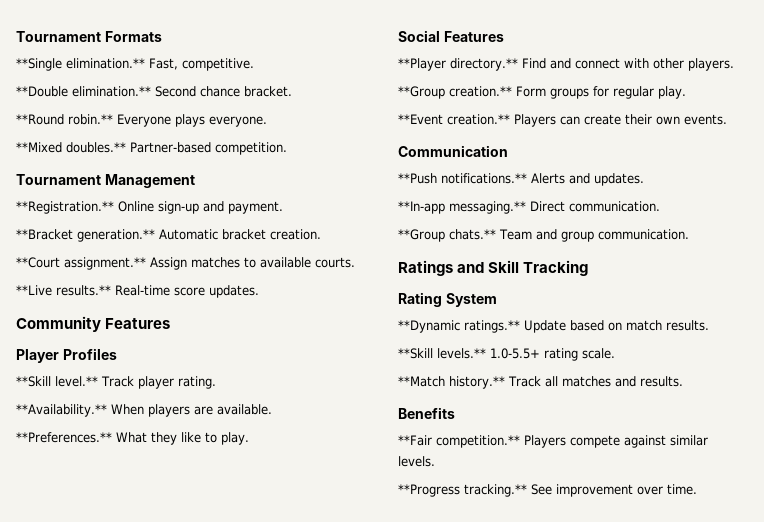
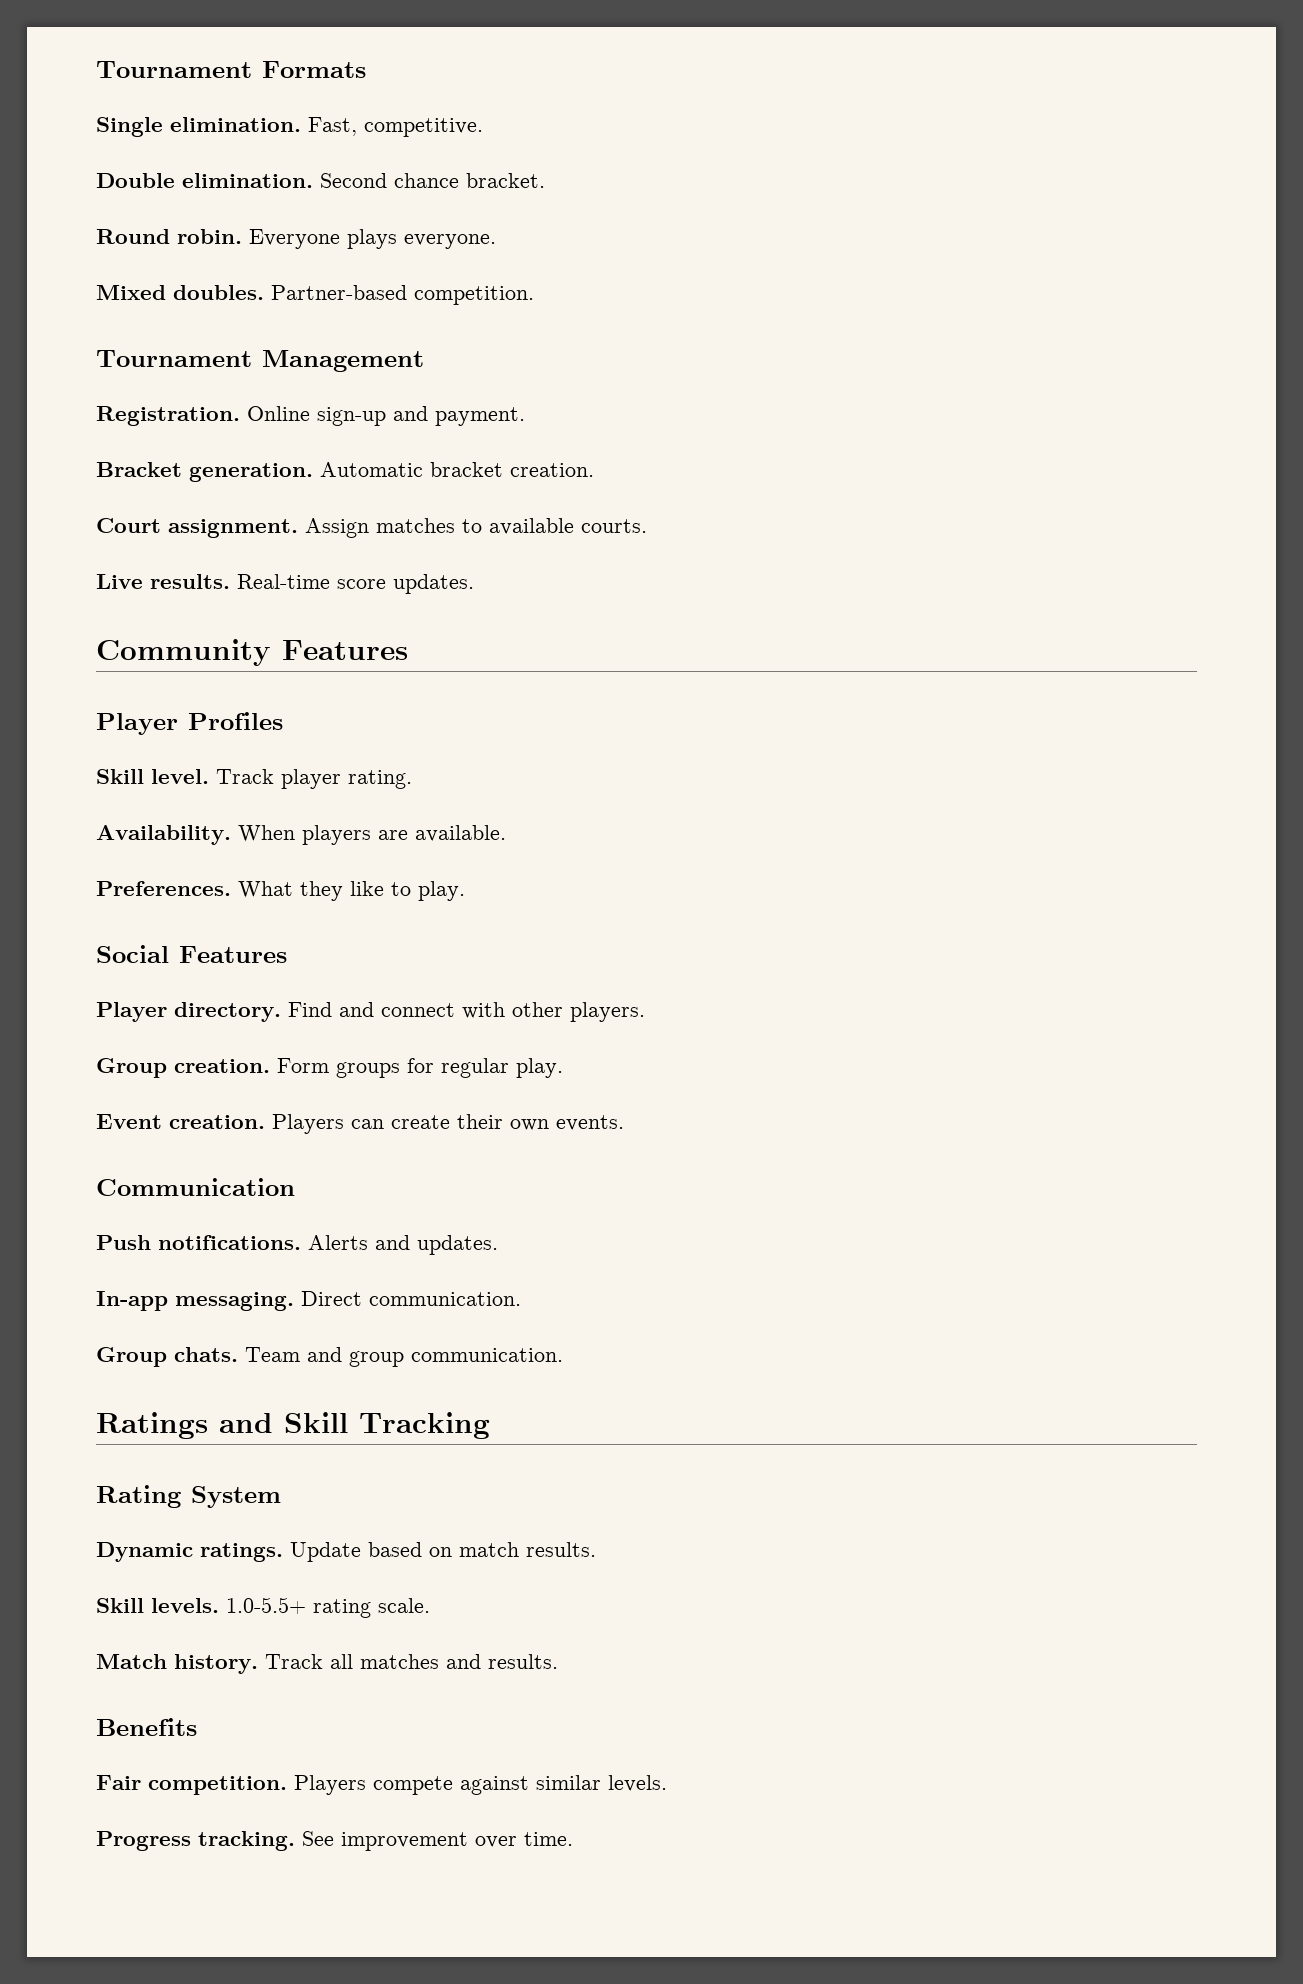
[16,58,145,71] **Single elimination.** -> [96,117,301,137] Single elimination.
[16,86,151,97] **Double elimination.** -> [96,173,313,188] Double elimination.
[16,114,113,125] **Round robin.** -> [96,229,242,244] Round robin.
[16,142,126,153] **Mixed doubles.** -> [96,285,264,300] Mixed doubles.
[16,201,114,214] **Registration.** -> [96,406,240,426] Registration.
[16,229,155,242] **Bracket generation.** -> [96,462,313,482] Bracket generation.
[16,257,146,270] **Court assignment.** -> [96,518,298,538] Court assignment.
[16,285,111,296] **Live results.** -> [96,574,230,589] Live results.
[16,376,98,387] **Skill level.** -> [96,769,209,784] Skill level.
[16,404,107,417] **Availability.** -> [96,825,231,845] Availability.
[16,432,112,443] **Preferences.** -> [96,881,231,896] Preferences.
[398,58,518,71] **Player directory.** -> [96,1002,281,1022] Player directory.
[398,86,512,99] **Group creation.** -> [96,1058,270,1078] Group creation.
[398,114,510,125] **Event creation.** -> [96,1114,265,1129] Event creation.
[398,173,527,184] **Push notifications.** -> [96,1235,301,1250] Push notifications.
[398,201,526,214] **In-app messaging.** -> [96,1291,294,1311] In-app messaging.
[398,229,496,242] **Group chats.** -> [96,1347,238,1367] Group chats.
[398,320,520,333] **Dynamic ratings.** -> [96,1542,283,1562] Dynamic ratings.
[398,348,486,359] **Skill levels.** -> [96,1598,219,1613] Skill levels.
[398,376,505,389] **Match history.** -> [96,1654,258,1674] Match history.
[398,435,520,448] **Fair competition.** -> [96,1775,287,1795] Fair competition.
[398,484,527,497] **Progress tracking.** -> [96,1831,295,1851] Progress tracking.

